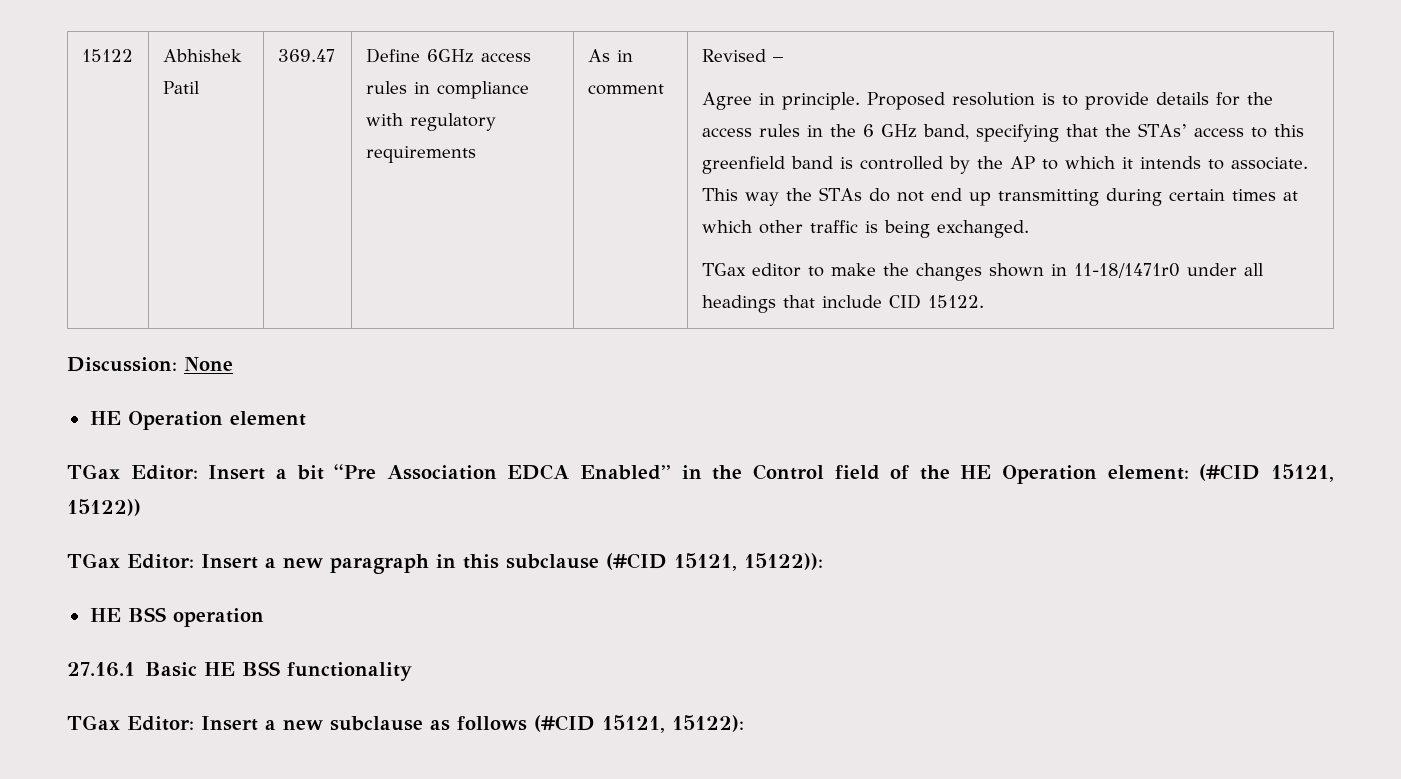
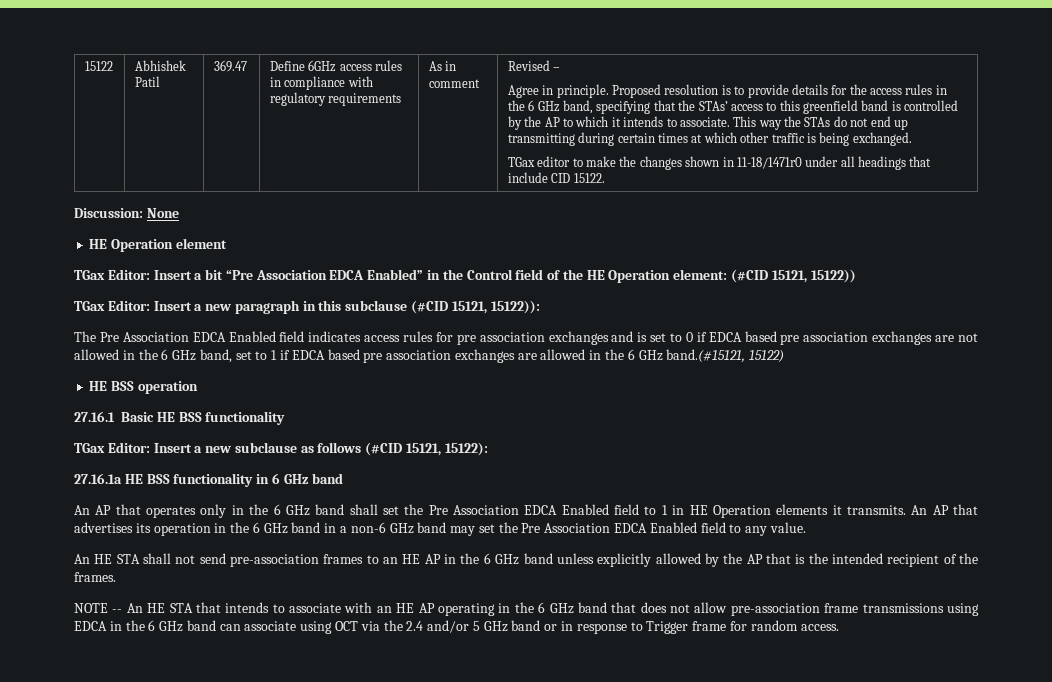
(823, 561) none -> [74,331,978,345] [74,349,785,363] // The Pre Association EDCA Enabled field indicates access rules for pre association exchanges and is set to 0 if EDCA based pre association exchanges are not allowed in the 6 GHz band, set to 1 if EDCA based pre association exchanges are allowed in the 6 GHz band.(#15121, 15122)
(744, 723) none -> [74,473,344,487] [74,504,979,518] [74,522,806,536] [74,553,978,567] [74,572,116,582] [74,602,979,616] [74,620,839,634] // 27.16.1a HE BSS functionality in 6 GHz band // An AP that operates only in the 6 GHz band shall set the Pre Association EDCA Enabled field to 1 in HE Operation elements it transmits. An AP that advertises its operation in the 6 GHz band in a non-6 GHz band may set the Pre Association EDCA Enabled field to any value. // An HE STA shall not send pre-association frames to an HE AP in the 6 GHz band unless explicitly allowed by the AP that is the intended recipient of the frames. // NOTE -- An HE STA that intends to associate with an HE AP operating in the 6 GHz band that does not allow pre-association frame transmissions using EDCA in the 6 GHz band can associate using OCT via the 2.4 and/or 5 GHz band or in response to Trigger frame for random access.

